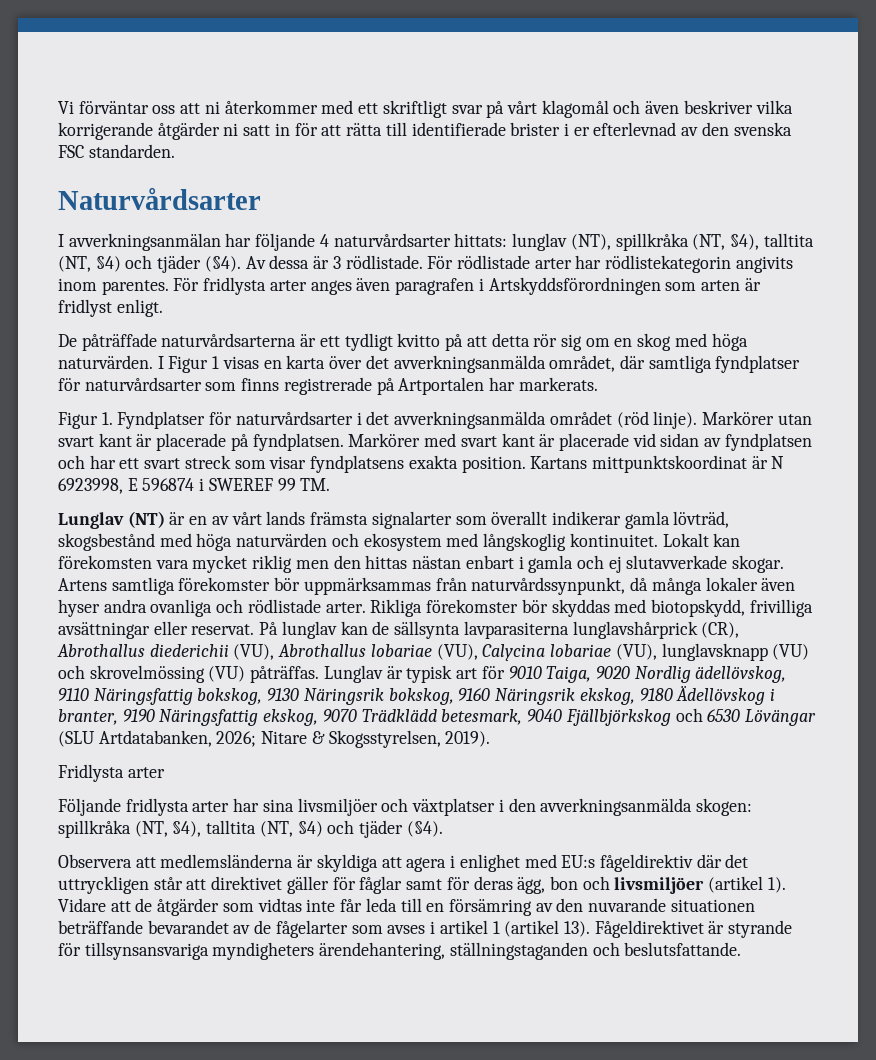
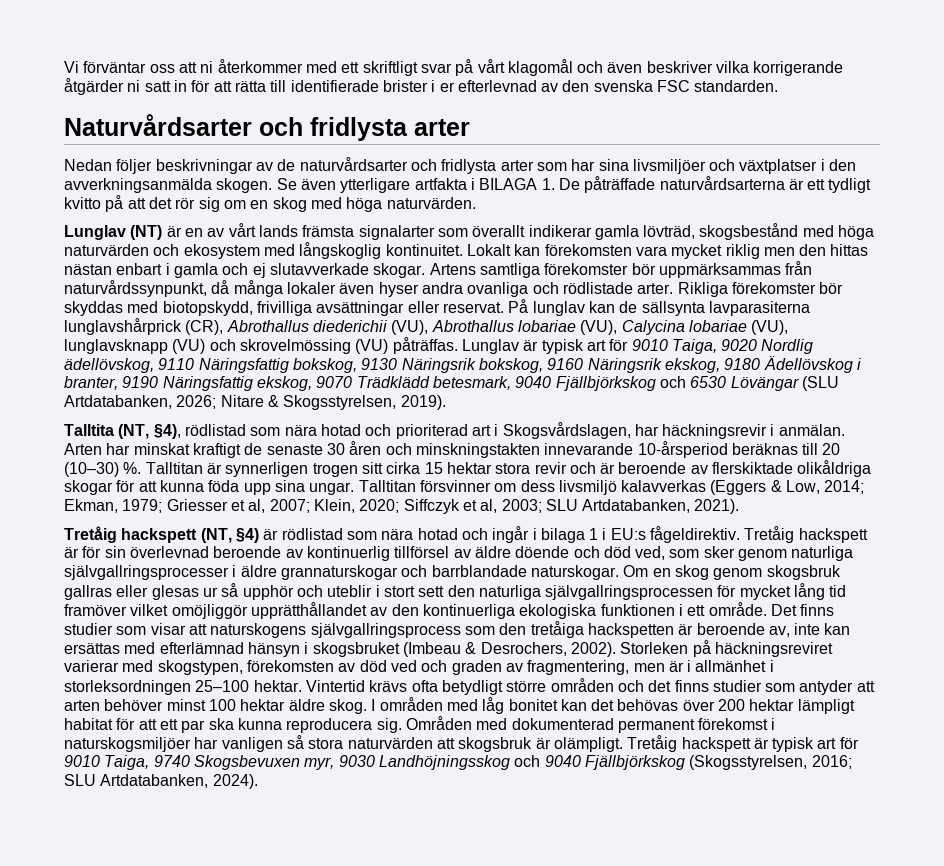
[58,233,814,251] [58,255,793,273] [58,277,761,295] [58,299,163,317] // I avverkningsanmälan har följande 4 naturvårdsarter hittats: lunglav (NT), spillkråka (NT, §4), talltita (NT, §4) och tjäder (§4). Av dessa är 3 rödlistade. För rödlistade arter har rödlistekategorin angivits inom parentes. För fridlysta arter anges även paragrafen i Artskyddsförordningen som arten är fridlyst enligt. // -> [259,117,470,141] [64,157,857,174] [64,178,555,193] och fridlysta arter // Nedan följer beskrivningar av de naturvårdsarter och fridlysta arter som har sina livsmiljöer och växtplatser i den avverkningsanmälda skogen. Se även ytterligare artfakta i BILAGA 1.
[491,333,530,347] detta -> [148,197,172,209] det
[157,355,801,373] [58,377,598,395] [58,411,812,429] [58,433,812,451] [58,455,785,473] [58,478,331,494] I Figur 1 visas en karta över det avverkningsanmälda området, där samtliga fyndplatser för naturvårdsarter som finns registrerade på Artportalen har markerats. // Figur 1. Fyndplatser för naturvårdsarter i det avverkningsanmälda området (röd linje). Markörer utan svart kant är placerade på fyndplatsen. Markörer med svart kant är placerade vid sidan av fyndplatsen och har ett svart streck som visar fyndplatsens exakta position. Kartans mittpunktskoordinat är N 6923998, E 596874 i SWEREF 99 TM. -> (476, 203) none
[58,764,165,782] [58,798,752,816] [58,820,443,838] [58,854,749,872] [58,876,786,894] [58,898,755,916] [58,920,793,938] [58,942,742,960] Fridlysta arter // Följande fridlysta arter har sina livsmiljöer och växtplatser i den avverkningsanmälda skogen: spillkråka (NT, §4), talltita (NT, §4) och tjäder (§4). // Observera att medlemsländerna är skyldiga att agera i enlighet med EU:s fågeldirektiv där det uttryckligen står att direktivet gäller för fåglar samt för deras ägg, bon och livsmiljöer (artikel 1). Vidare att de åtgärder som vidtas inte får leda till en försämring av den nuvarande situationen beträffande bevarandet av de fågelarter som avses i artikel 1 (artikel 13). Fågeldirektivet är styrande för tillsynsansvariga myndigheters ärendehantering, ställningstaganden och beslutsfattande. -> [64,422,845,439] [64,441,841,458] [64,460,872,477] [64,480,865,495] [64,499,740,514] [64,526,868,543] [64,546,854,561] [64,565,841,580] [64,583,847,600] [64,602,835,619] [64,621,851,638] [64,640,833,657] [64,660,774,675] [64,678,875,695] [64,697,855,714] [64,716,776,733] [64,735,859,752] [64,755,852,770] [64,774,258,789] Talltita (NT, §4), rödlistad som nära hotad och prioriterad art i Skogsvårdslagen, har häckningsrevir i anmälan. Arten har minskat kraftigt de senaste 30 åren och minskningstakten innevarande 10-årsperiod beräknas till 20 (10–30) %. Talltitan är synnerligen trogen sitt cirka 15 hektar stora revir och är beroende av flerskiktade olikåldriga skogar för att kunna föda upp sina ungar. Talltitan försvinner om dess livsmiljö kalavverkas (Eggers & Low, 2014; Ekman, 1979; Griesser et al, 2007; Klein, 2020; Siffczyk et al, 2003; SLU Artdatabanken, 2021). // Tretåig hackspett (NT, §4) är rödlistad som nära hotad och ingår i bilaga 1 i EU:s fågeldirektiv. Tretåig hackspett är för sin överlevnad beroende av kontinuerlig tillförsel av äldre döende och död ved, som sker genom naturliga självgallringsprocesser i äldre grannaturskogar och barrblandade naturskogar. Om en skog genom skogsbruk gallras eller glesas ur så upphör och uteblir i stort sett den naturliga självgallringsprocessen för mycket lång tid framöver vilket omöjliggör upprätthållandet av den kontinuerliga ekologiska funktionen i ett område. Det finns studier som visar att naturskogens självgallringsprocess som den tretåiga hackspetten är beroende av, inte kan ersättas med efterlämnad hänsyn i skogsbruket (Imbeau & Desrochers, 2002). Storleken på häckningsreviret varierar med skogstypen, förekomsten av död ved och graden av fragmentering, men är i allmänhet i storleksordningen 25–100 hektar. Vintertid krävs ofta betydligt större områden och det finns studier som antyder att arten behöver minst 100 hektar äldre skog. I områden med låg bonitet kan det behövas över 200 hektar lämpligt habitat för att ett par ska kunna reproducera sig. Områden med dokumenterad permanent förekomst i naturskogsmiljöer har vanligen så stora naturvärden att skogsbruk är olämpligt. Tretåig hackspett är typisk art för 9010 Taiga, 9740 Skogsbevuxen myr, 9030 Landhöjningsskog och 9040 Fjällbjörkskog (Skogsstyrelsen, 2016; SLU Artdatabanken, 2024).

